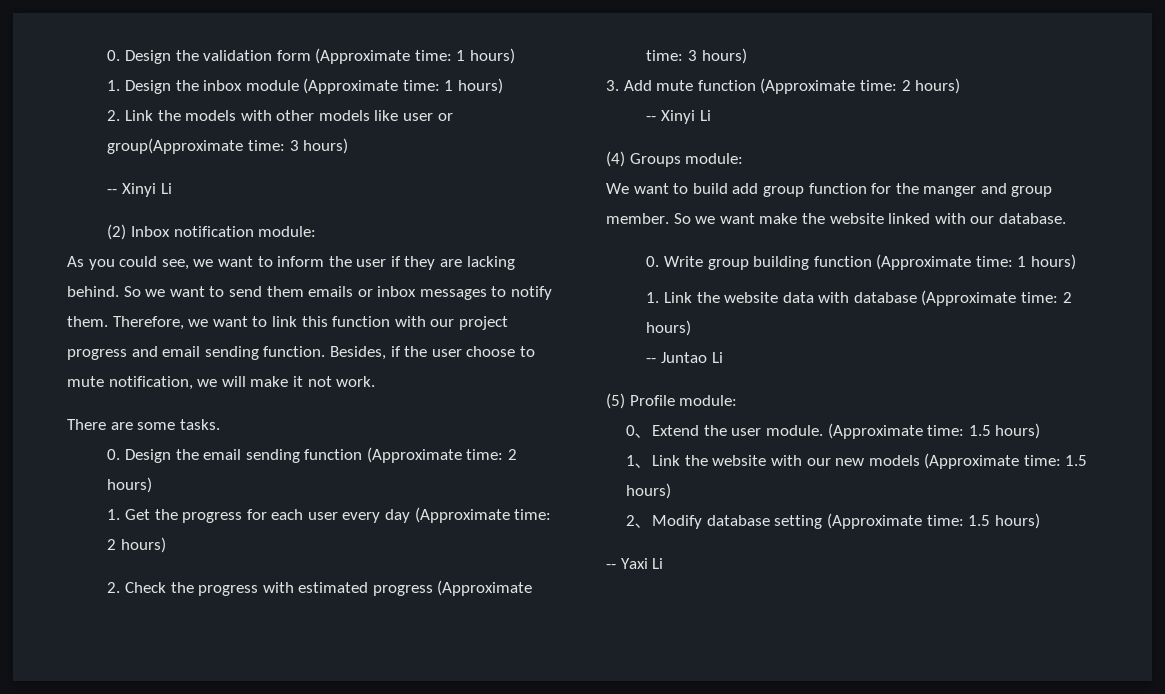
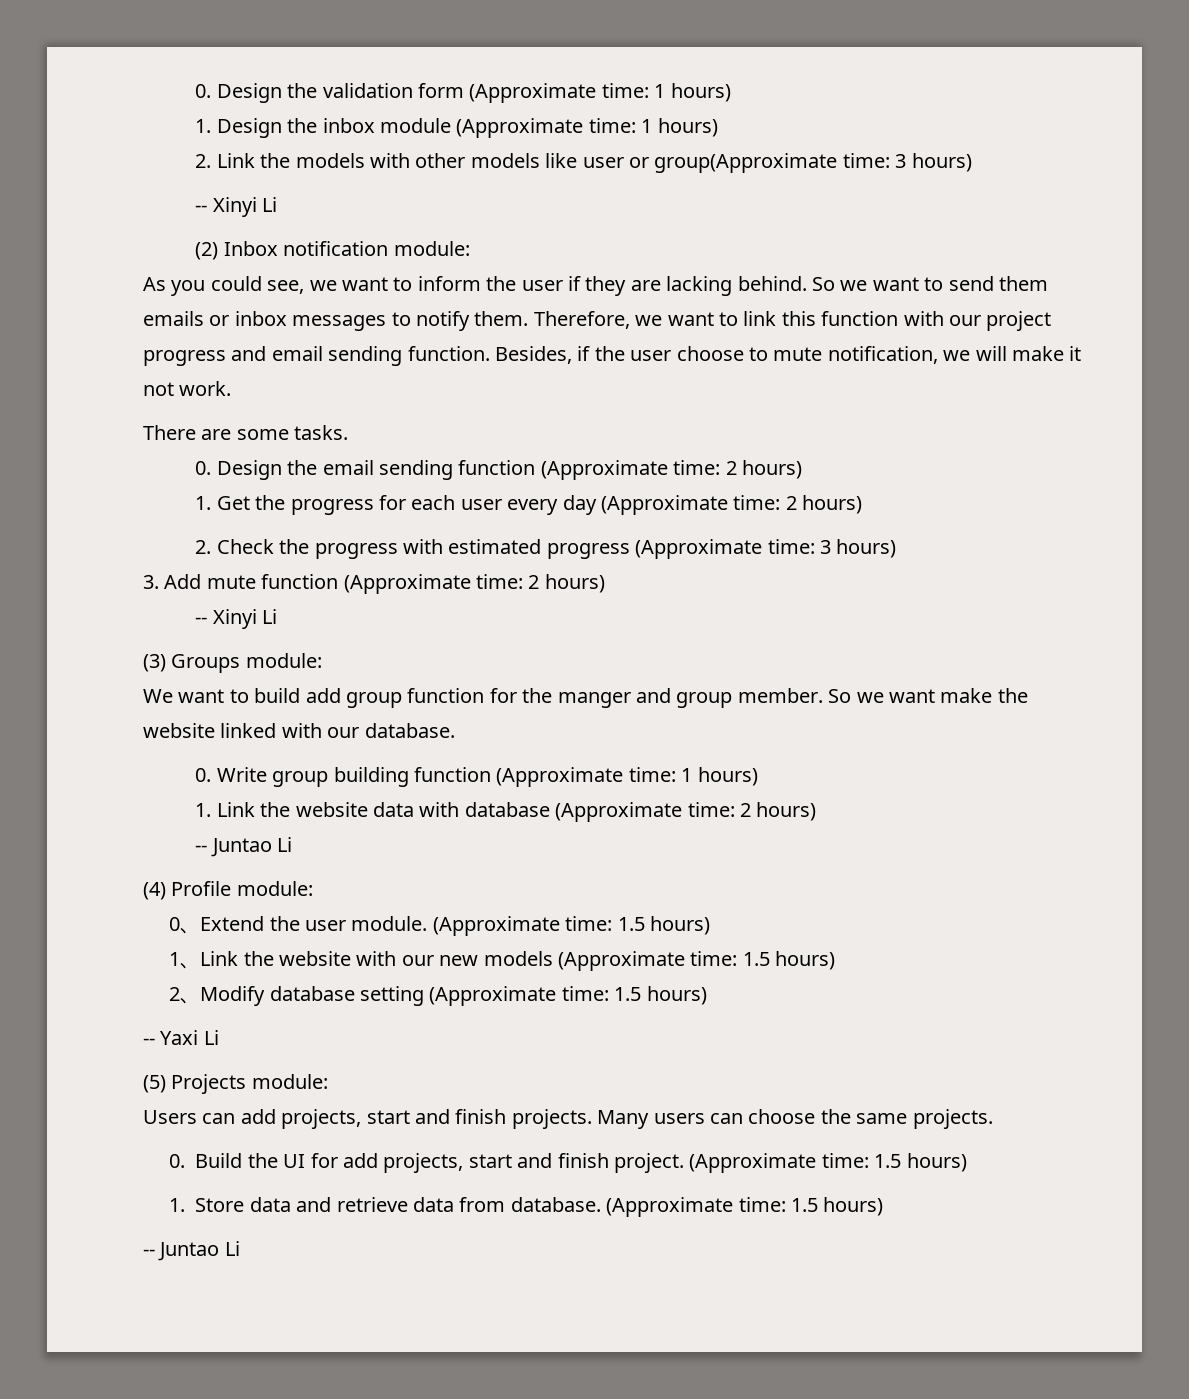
[606,151,625,167] (4) -> [143,654,166,672] (3)
[606,393,625,409] (5) -> [143,882,166,900] (4)
(664, 563) none -> [143,1074,328,1094] [143,1109,993,1129] [169,1153,967,1173] [169,1197,884,1217] [143,1241,240,1261] // (5) Projects module: // Users can add projects, start and finish projects. Many users can choose the same projects. // 0. Build the UI for add projects, start and finish project. (Approximate time: 1.5 hours) // 1. Store data and retrieve data from database. (Approximate time: 1.5 hours) // -- Juntao Li

